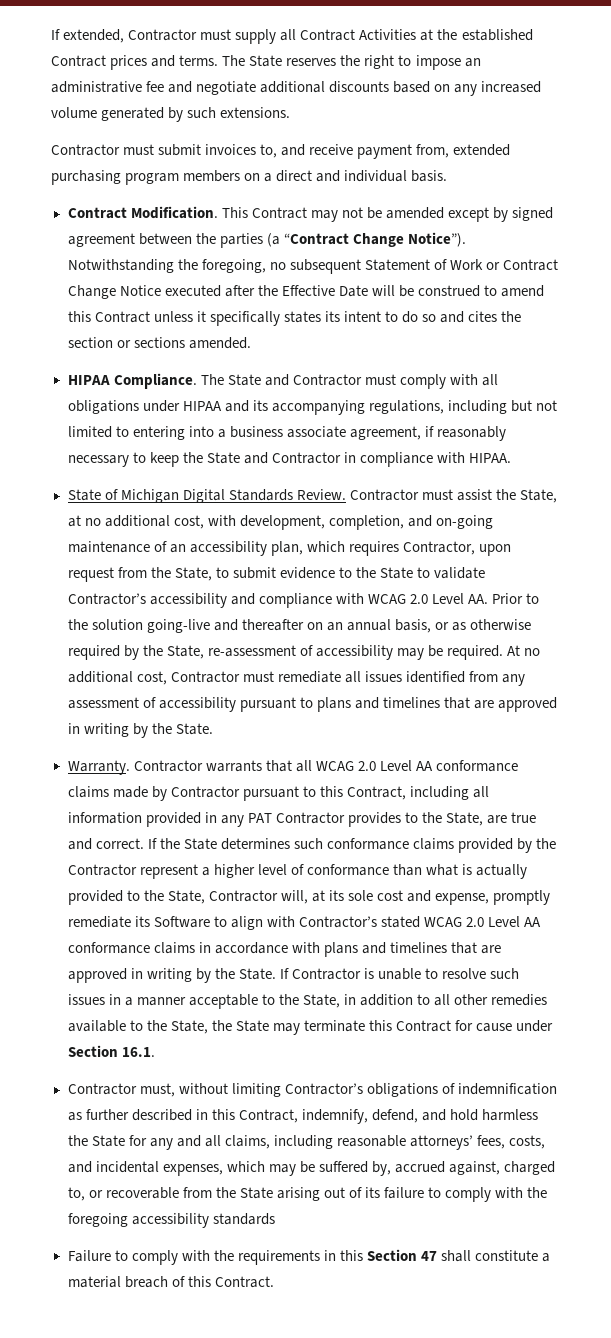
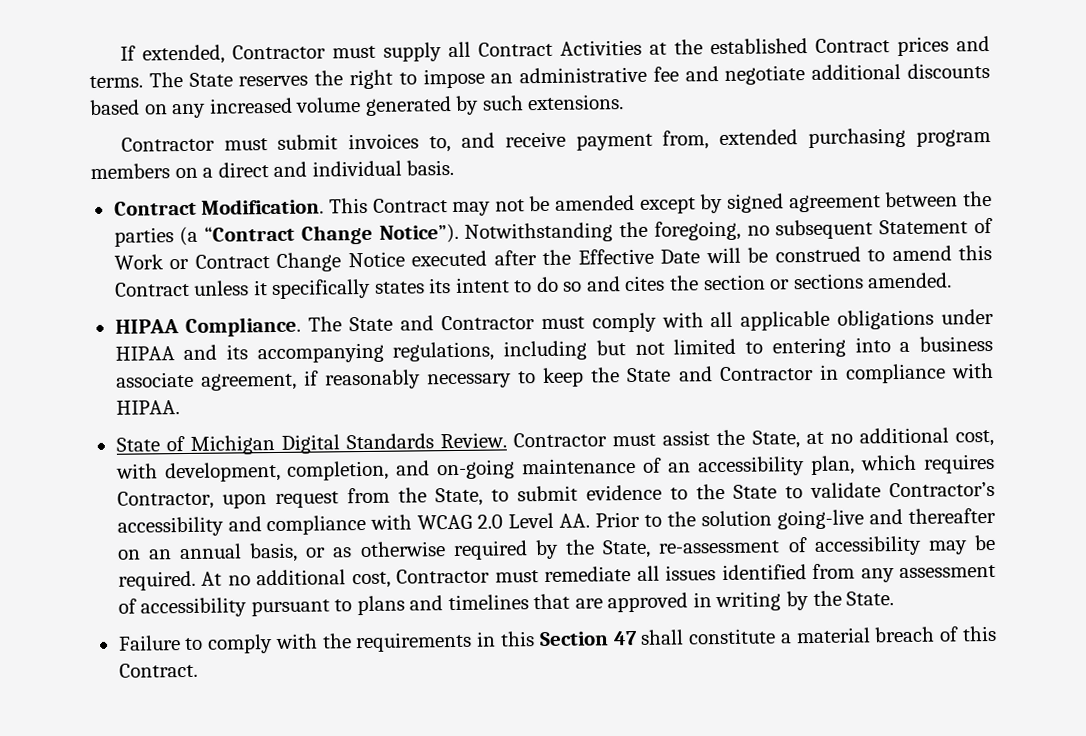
(498, 380) none -> [740,310,831,331] applicable
[67,760,518,775] [67,786,489,801] [67,812,537,827] [67,838,557,853] [67,864,528,879] [67,890,551,905] [67,916,542,930] [67,942,501,957] [67,968,520,983] [67,994,548,1009] [67,1020,554,1035] [67,1045,155,1057] [67,1083,557,1097] [67,1109,539,1124] [67,1135,546,1150] [67,1161,555,1176] [67,1187,548,1202] [67,1213,275,1228] // Warranty. Contractor warrants that all WCAG 2.0 Level AA conformance claims made by Contractor pursuant to this Contract, including all information provided in any PAT Contractor provides to the State, are true and correct. If the State determines such conformance claims provided by the Contractor represent a higher level of conformance than what is actually provided to the State, Contractor will, at its sole cost and expense, promptly remediate its Software to align with Contractor’s stated WCAG 2.0 Level AA conformance claims in accordance with plans and timelines that are approved in writing by the State. If Contractor is unable to resolve such issues in a manner acceptable to the State, in addition to all other remedies available to the State, the State may terminate this Contract for cause under Section 16.1. // Contractor must, without limiting Contractor’s obligations of indemnification as further described in this Contract, indemnify, defend, and hold harmless the State for any and all claims, including reasonable attorneys’ fees, costs, and incidental expenses, which may be suffered by, accrued against, charged to, or recoverable from the State arising out of its failure to comply with the foregoing accessibility standards -> (895, 598) none

